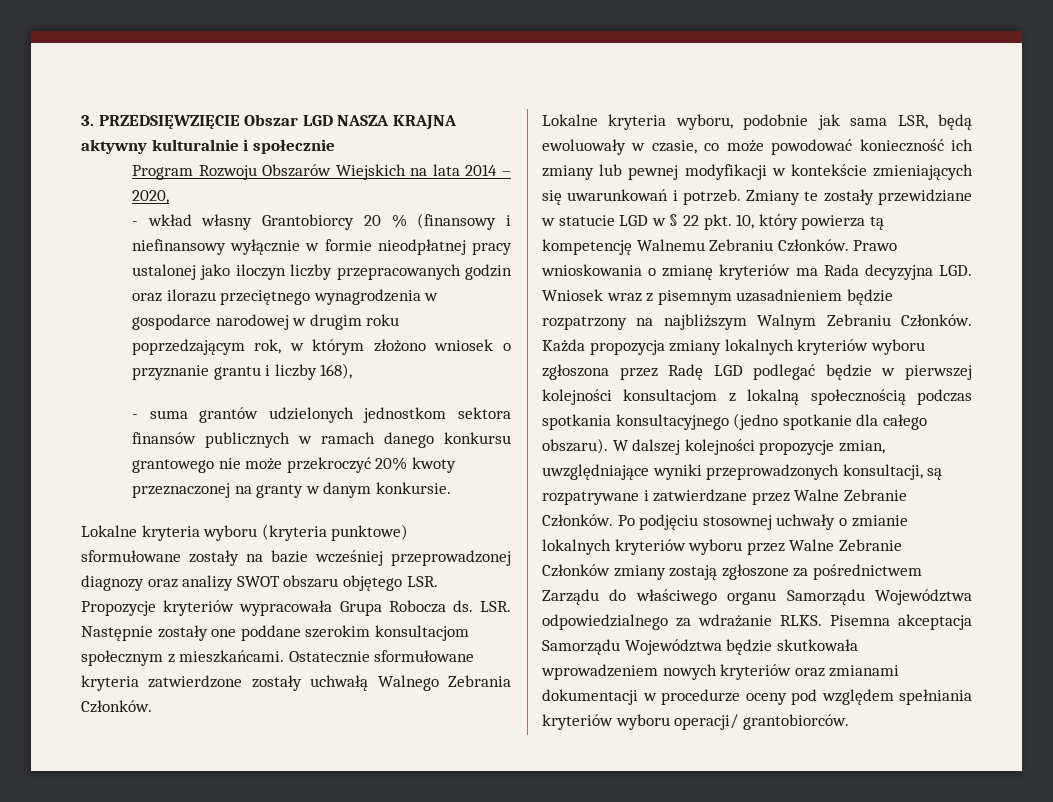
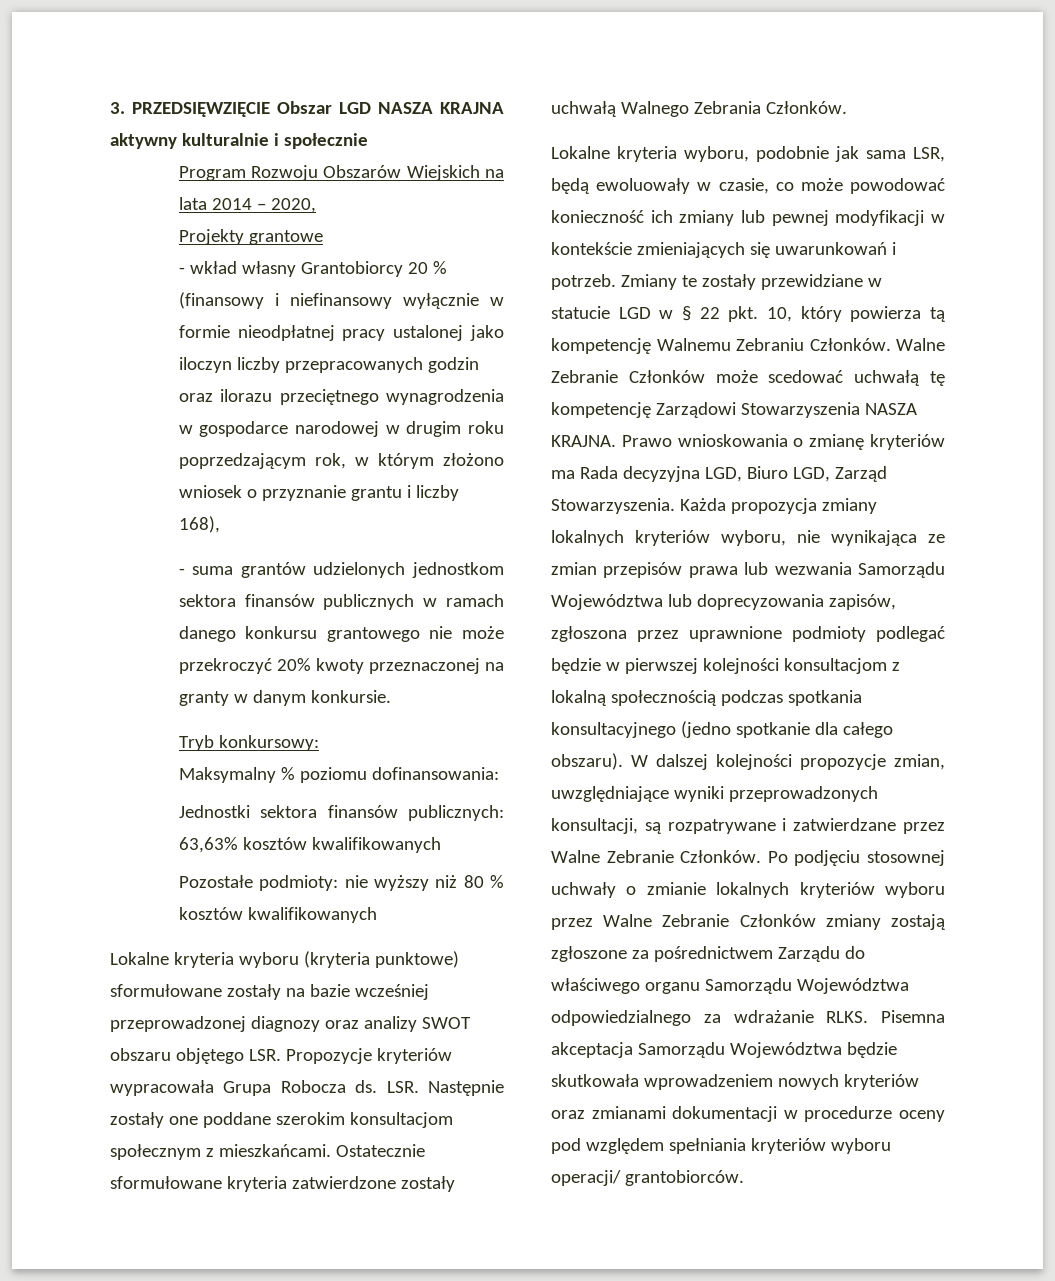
(169, 197) none -> [178,229,323,245] // Projekty grantowe
(451, 488) none -> [178,735,319,751] [178,767,499,783] [178,805,504,821] [178,837,441,853] [178,875,505,891] [178,907,377,923] // Tryb konkursowy: // Maksymalny % poziomu dofinansowania: // Jednostki sektora finansów publicznych: 63,63% kosztów kwalifikowanych // Pozostałe podmioty: nie wyższy niż 80 % kosztów kwalifikowanych
(849, 245) none -> [896,338,945,351] [551,370,945,386] [551,402,917,418] [551,435,616,447] Walne Zebranie Członków może scedować uchwałą tę kompetencję Zarządowi Stowarzyszenia NASZA KRAJNA.
[939,265,972,276] [542,289,893,305] [542,314,972,330] LGD. Wniosek wraz z pisemnym uzasadnieniem będzie rozpatrzony na najbliższym Walnym Zebraniu Członków. -> [704,466,887,482] [551,498,675,514] LGD, Biuro LGD, Zarząd Stowarzyszenia.
[870,339,925,355] [542,364,743,380] wyboru zgłoszona przez Radę LGD -> [721,530,945,546] [551,562,945,578] [551,594,896,610] [551,626,866,642] wyboru, nie wynikająca ze zmian przepisów prawa lub wezwania Samorządu Województwa lub doprecyzowania zapisów, zgłoszona przez uprawnione podmioty

